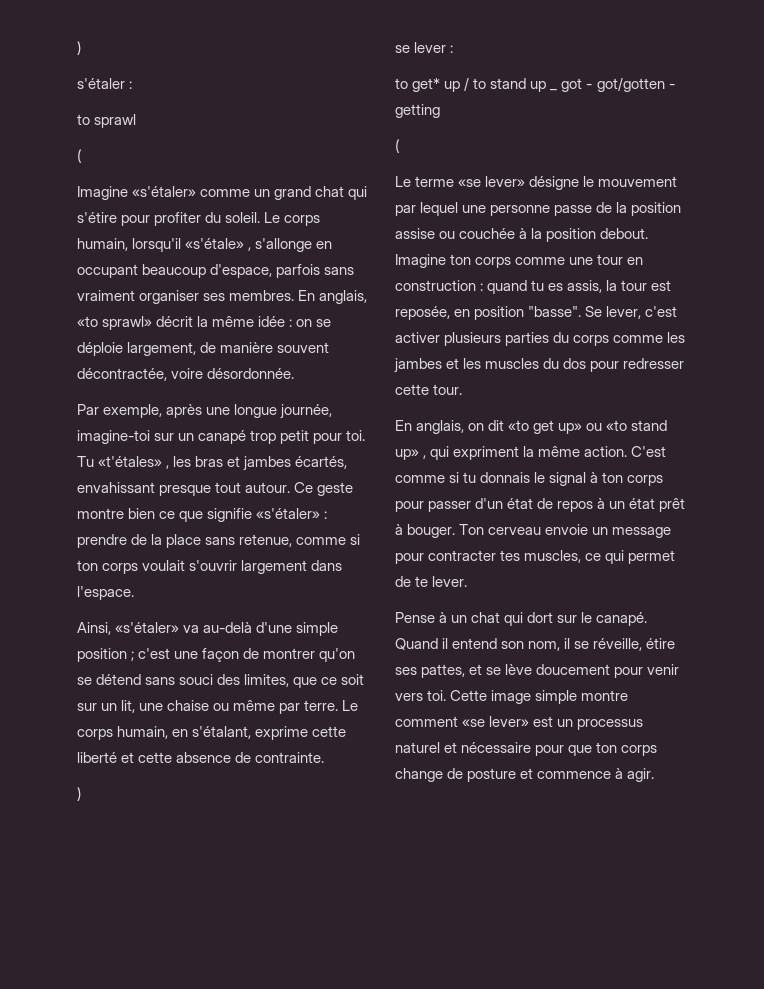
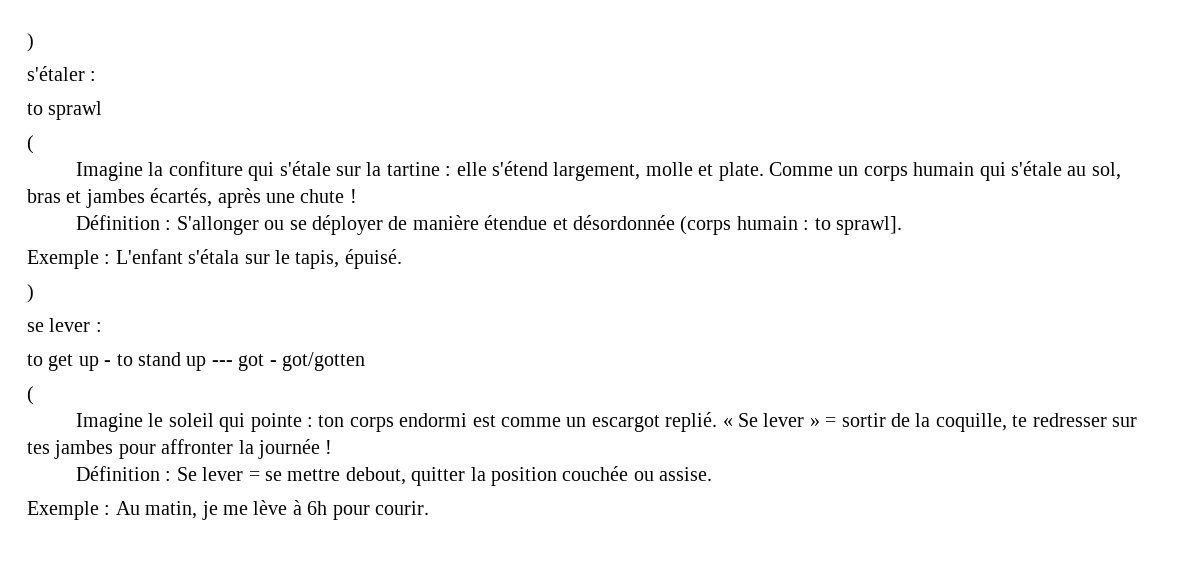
[132,186,368,200] [77,212,321,226] [77,238,333,252] [77,264,355,278] [77,290,368,304] [77,316,332,330] [77,342,330,356] [77,368,295,381] [77,404,333,419] [77,430,366,444] [77,456,348,471] [77,482,354,496] [77,508,328,522] [77,534,361,548] [77,560,343,574] [77,586,134,600] [77,622,339,636] [77,648,356,662] [77,674,365,688] [77,700,359,714] [77,726,347,740] [77,752,325,763] «s'étaler» comme un grand chat qui s'étire pour profiter du soleil. Le corps humain, lorsqu'il «s'étale» , s'allonge en occupant beaucoup d'espace, parfois sans vraiment organiser ses membres. En anglais, «to sprawl» décrit la même idée : on se déploie largement, de manière souvent décontractée, voire désordonnée. // Par exemple, après une longue journée, imagine-toi sur un canapé trop petit pour toi. Tu «t'étales» , les bras et jambes écartés, envahissant presque tout autour. Ce geste montre bien ce que signifie «s'étaler» : prendre de la place sans retenue, comme si ton corps voulait s'ouvrir largement dans l'espace. // Ainsi, «s'étaler» va au-delà d'une simple position ; c'est une façon de montrer qu'on se détend sans souci des limites, que ce soit sur un lit, une chaise ou même par terre. Le corps humain, en s'étalant, exprime cette liberté et cette absence de contrainte. -> [148,161,1121,181] [27,188,357,208] [76,215,903,235] [27,249,402,269] la confiture qui s'étale sur la tartine : elle s'étend largement, molle et plate. Comme un corps humain qui s'étale au sol, bras et jambes écartés, après une chute ! // Définition : S'allonger ou se déployer de manière étendue et désordonnée (corps humain : to sprawl]. // Exemple : L'enfant s'étala sur le tapis, épuisé.
[412,77,470,92] get* up / -> [48,354,112,371] get up -
[550,89,558,91] _ -> [211,360,233,366] ---
[668,84,675,89] [395,104,440,118] [395,139,400,153] [395,176,678,190] [395,202,682,216] [395,228,649,242] [395,254,644,268] [395,280,672,294] [395,306,678,320] [395,332,686,346] [394,358,685,373] [395,384,463,395] [395,420,668,434] [395,446,667,460] [395,472,664,486] [395,498,686,512] [395,524,672,538] [395,550,676,564] [395,576,468,587] [395,612,648,626] [395,638,676,651] [395,664,680,678] [395,690,629,704] [395,716,644,730] [395,742,658,756] [395,768,655,782] - getting // ( // Le terme «se lever» désigne le mouvement par lequel une personne passe de la position assise ou couchée à la position debout. Imagine ton corps comme une tour en construction : quand tu es assis, la tour est reposée, en position "basse". Se lever, c'est activer plusieurs parties du corps comme les jambes et les muscles du dos pour redresser cette tour. // En anglais, on dit «to get up» ou «to stand up» , qui expriment la même action. C'est comme si tu donnais le signal à ton corps pour passer d'un état de repos à un état prêt à bouger. Ton cerveau envoie un message pour contracter tes muscles, ce qui permet de te lever. // Pense à un chat qui dort sur le canapé. Quand il entend son nom, il se réveille, étire ses pattes, et se lève doucement pour venir vers toi. Cette image simple montre comment «se lever» est un processus naturel et nécessaire pour que ton corps change de posture et commence à agir. -> [27,386,34,405] [76,412,1138,432] [27,439,333,459] [76,466,713,486] [27,500,429,520] // ( // Imagine le soleil qui pointe : ton corps endormi est comme un escargot replié. « Se lever » = sortir de la coquille, te redresser sur tes jambes pour affronter la journée ! // Définition : Se lever = se mettre debout, quitter la position couchée ou assise. // Exemple : Au matin, je me lève à 6h pour courir.

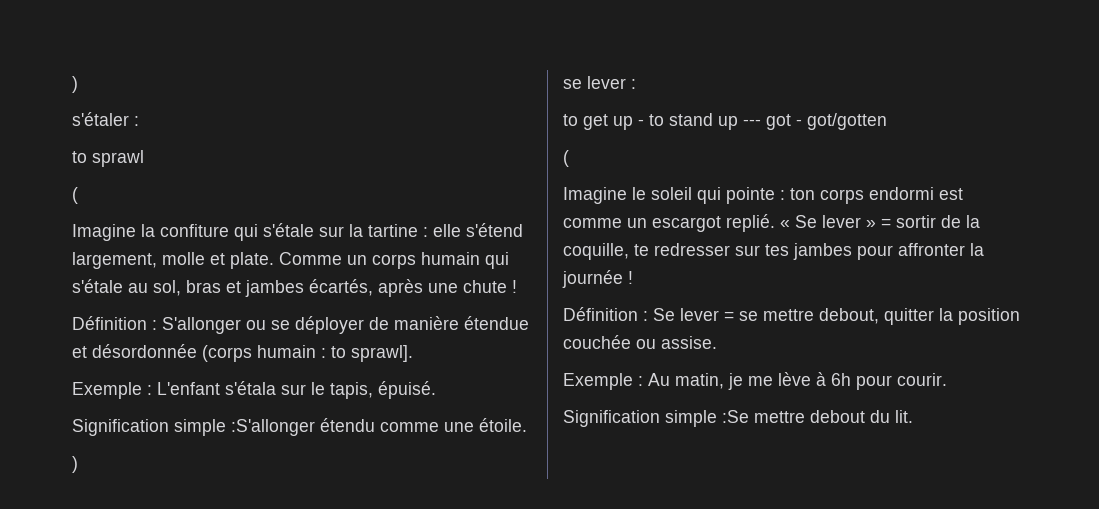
(402, 259) none -> [72,418,527,436] // Signification simple :S'allonger étendu comme une étoile.
(429, 508) none -> [563,410,913,427] // Signification simple :Se mettre debout du lit.

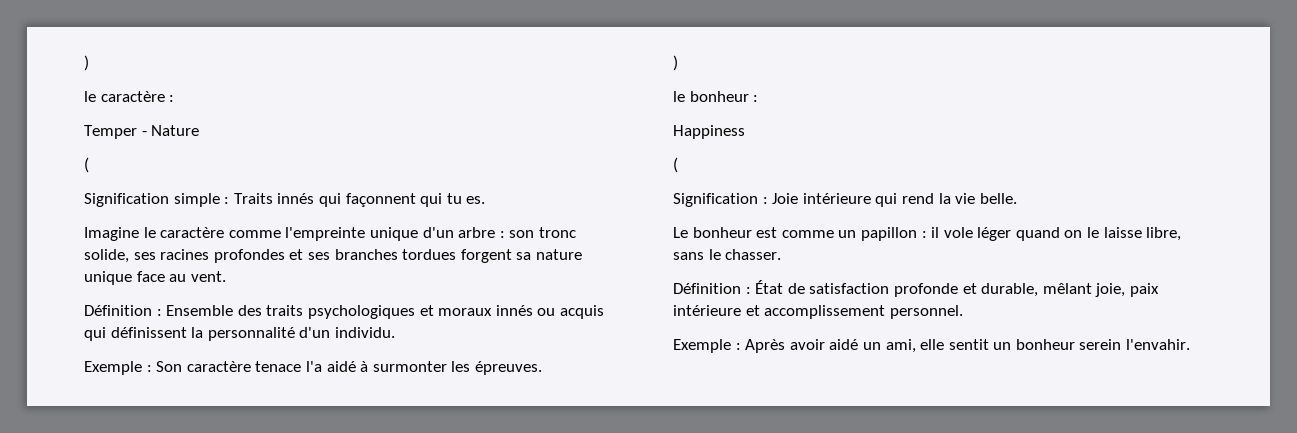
[72,76,78,93] [72,112,139,126] [72,150,144,167] [72,187,78,204] [72,223,523,241] [72,252,509,269] [72,279,517,297] [72,316,529,334] [72,344,413,362] [72,381,436,399] [72,418,527,436] [72,456,78,473] [563,76,636,89] [563,113,887,130] [563,150,569,167] [563,187,963,204] [563,214,980,232] [563,243,984,260] [562,270,633,288] [563,307,1020,325] [563,335,717,349] [563,372,947,390] [563,410,913,427] ) // s'étaler : // to sprawl // ( // Imagine la confiture qui s'étale sur la tartine : elle s'étend largement, molle et plate. Comme un corps humain qui s'étale au sol, bras et jambes écartés, après une chute ! // Définition : S'allonger ou se déployer de manière étendue et désordonnée (corps humain : to sprawl]. // Exemple : L'enfant s'étala sur le tapis, épuisé. // Signification simple :S'allonger étendu comme une étoile. // ) // se lever : // to get up - to stand up --- got - got/gotten // ( // Imagine le soleil qui pointe : ton corps endormi est comme un escargot replié. « Se lever » = sortir de la coquille, te redresser sur tes jambes pour affronter la journée ! // Définition : Se lever = se mettre debout, quitter la position couchée ou assise. // Exemple : Au matin, je me lève à 6h pour courir. // Signification simple :Se mettre debout du lit. -> [84,55,89,71] [84,91,175,102] [84,125,200,139] [84,157,89,173] [84,193,486,207] [84,227,576,241] [84,249,582,263] [84,271,226,285] [84,305,604,319] [84,327,395,341] [84,361,542,375] [673,55,678,71] [673,91,759,102] [673,125,745,139] [673,157,678,173] [673,193,1017,207] [673,227,1182,241] [673,249,782,260] [673,280,1159,297] [673,305,963,319] [673,339,1191,353] ) // le caractère : // Temper - Nature // ( // Signification simple : Traits innés qui façonnent qui tu es. // Imagine le caractère comme l'empreinte unique d'un arbre : son tronc solide, ses racines profondes et ses branches tordues forgent sa nature unique face au vent. // Définition : Ensemble des traits psychologiques et moraux innés ou acquis qui définissent la personnalité d'un individu. // Exemple : Son caractère tenace l'a aidé à surmonter les épreuves. // ) // le bonheur : // Happiness // ( // Signification : Joie intérieure qui rend la vie belle. // Le bonheur est comme un papillon : il vole léger quand on le laisse libre, sans le chasser. // Définition : État de satisfaction profonde et durable, mêlant joie, paix intérieure et accomplissement personnel. // Exemple : Après avoir aidé un ami, elle sentit un bonheur serein l'envahir.

